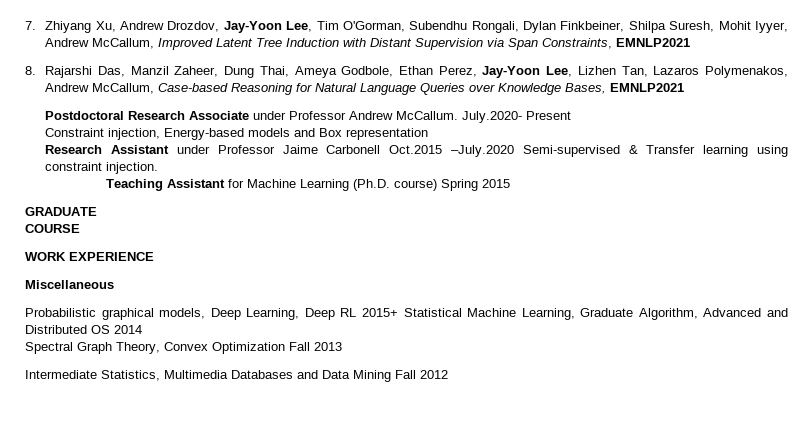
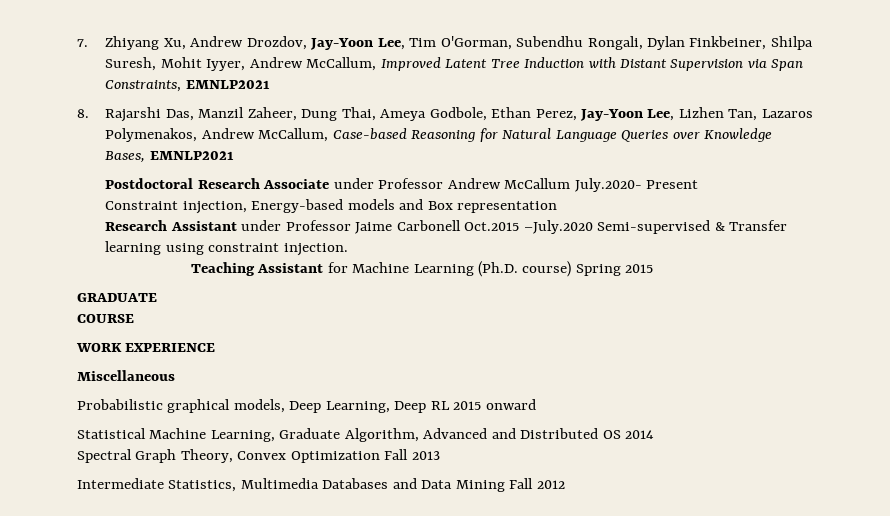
[396,111,459,120] McCallum. -> [504,178,571,189] McCallum
[362,308,398,317] 2015+ -> [453,399,536,410] 2015 onward //

